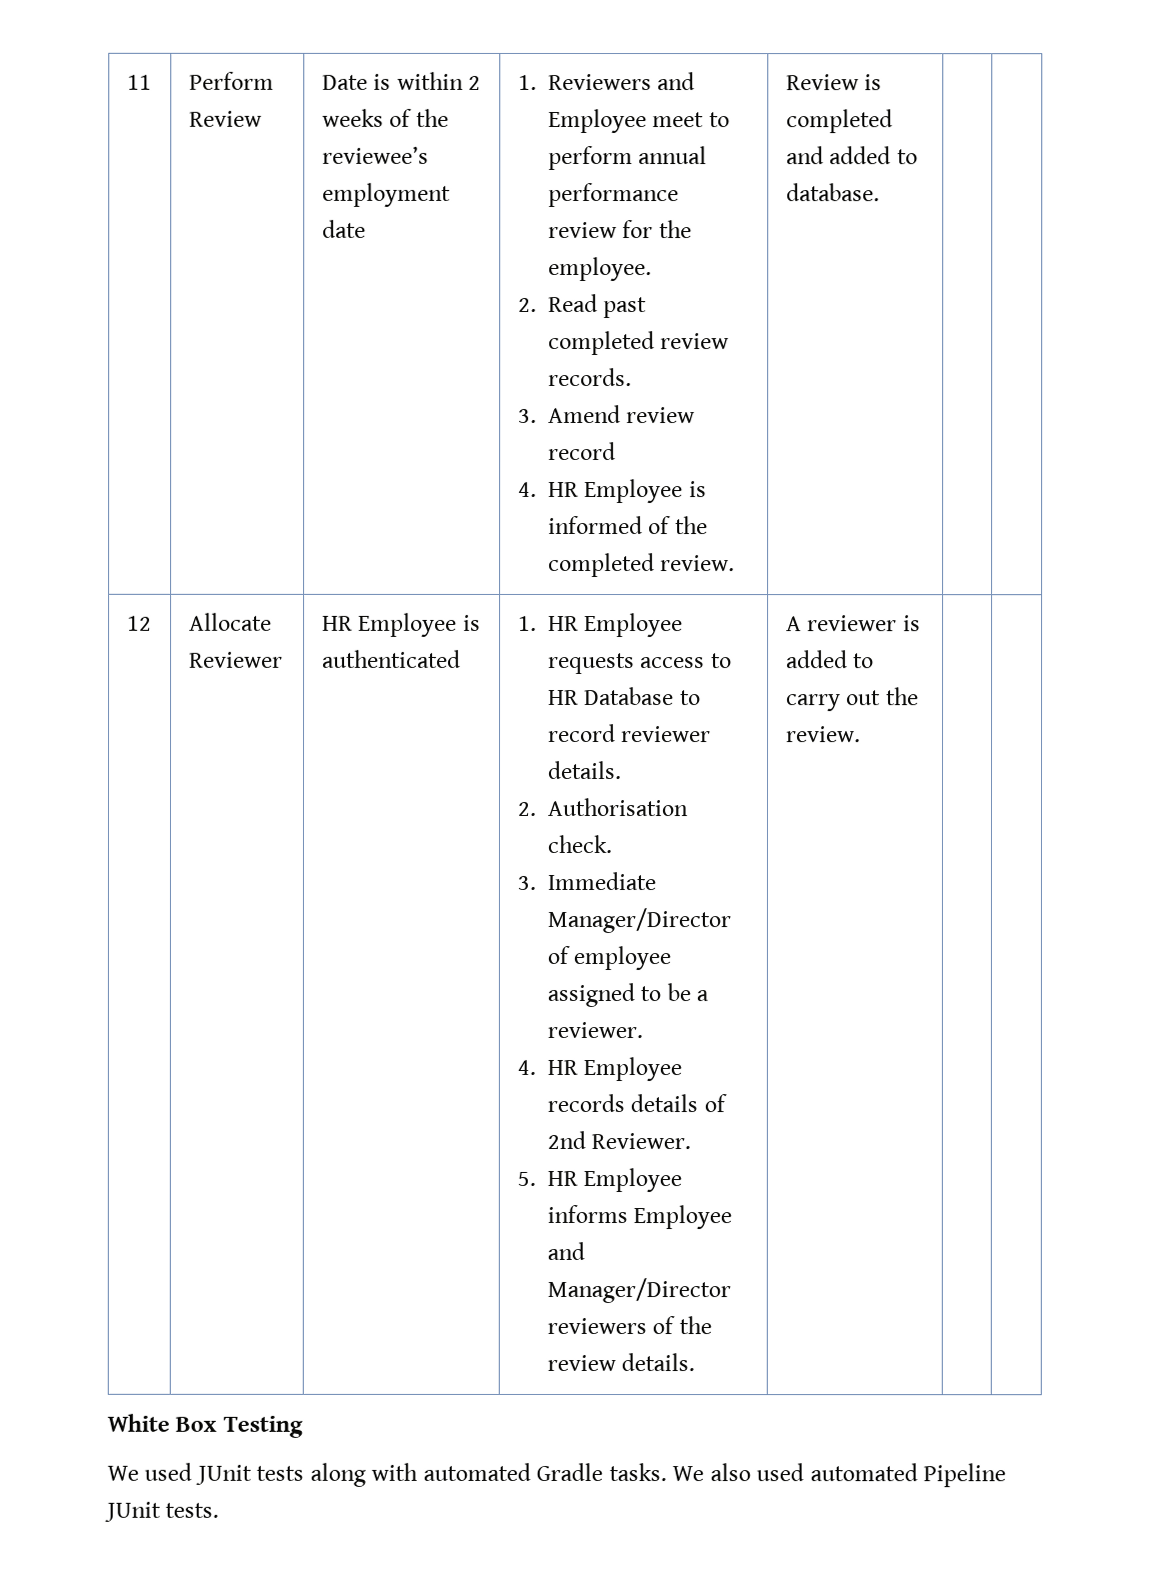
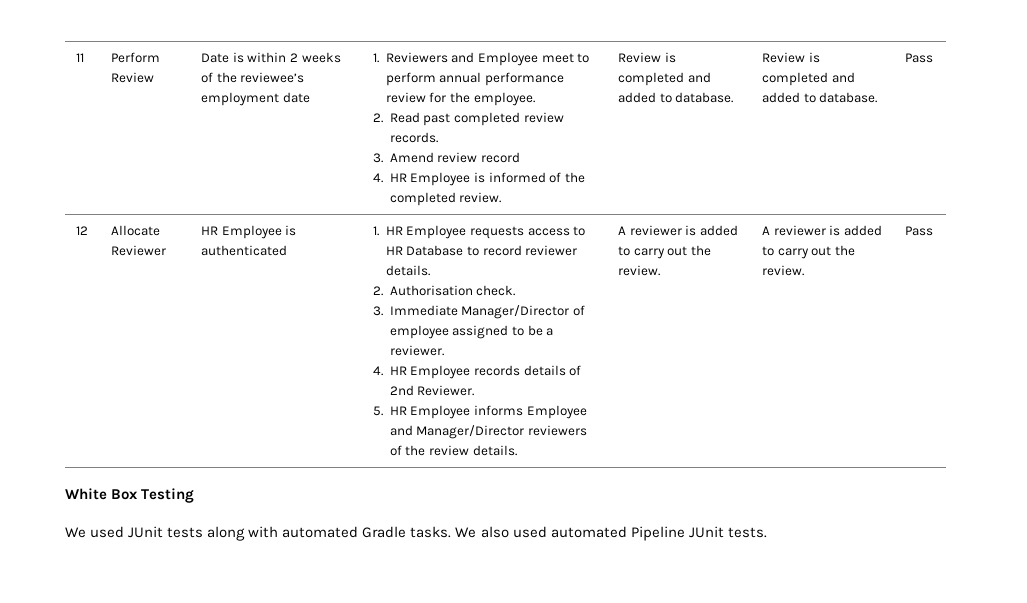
(880, 192) | -> [762,52,820,63] [762,72,855,86] [762,92,878,103] [905,53,934,63] Review is completed and added to database. | Pass
(861, 734) | -> [762,225,883,236] [762,245,856,259] [762,265,805,276] [905,226,934,236] A reviewer is added to carry out the review. | Pass

